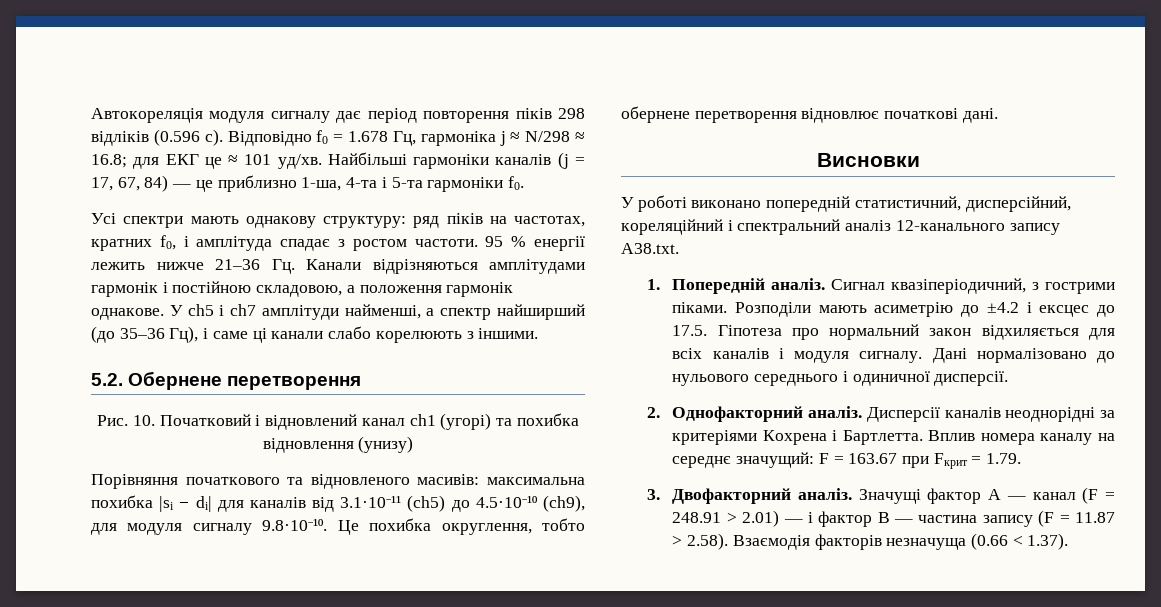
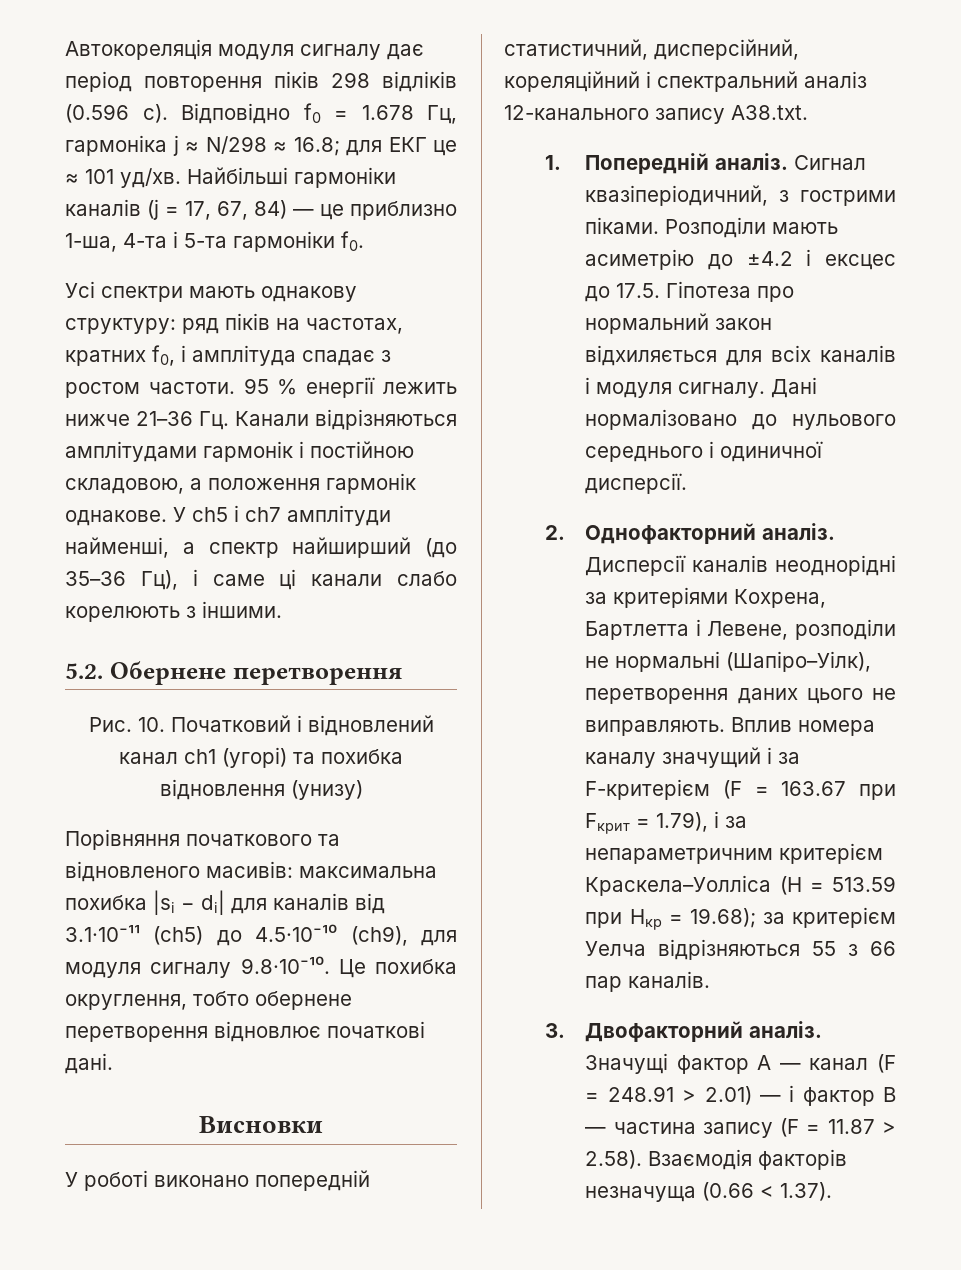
[762,430,1115,445] [672,452,829,468] Кохрена і Бартлетта. Вплив номера каналу на середнє значущий: F -> [734,589,827,608] [585,619,896,640] [585,651,872,672] [585,688,896,704] [585,717,876,736] [585,747,801,768] [585,779,743,800] Кохрена, Бартлетта і Левене, розподіли не нормальні (Шапіро–Уілк), перетворення даних цього не виправляють. Вплив номера каналу значущий і за F-критерієм (F
[986,453,1022,464] 1.79. -> [656,811,748,832] [585,843,884,864] [585,875,896,896] [585,907,896,930] [585,939,896,960] [585,971,711,992] 1.79), і за непараметричним критерієм Краскела–Уолліса (H = 513.59 при Hкр = 19.68); за критерієм Уелча відрізняються 55 з 66 пар каналів.

